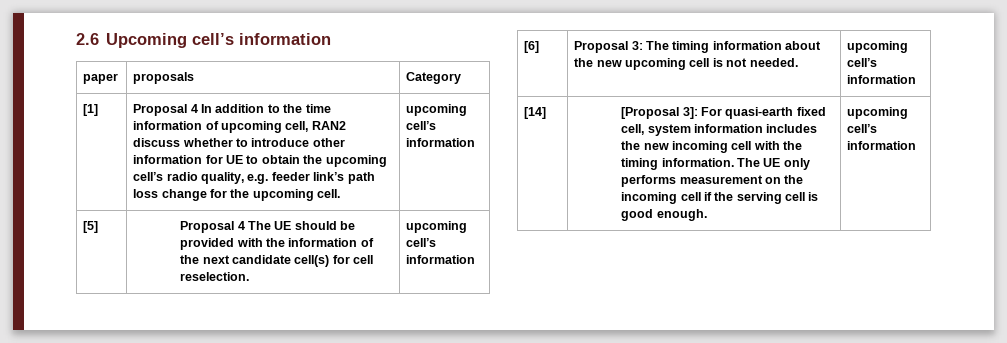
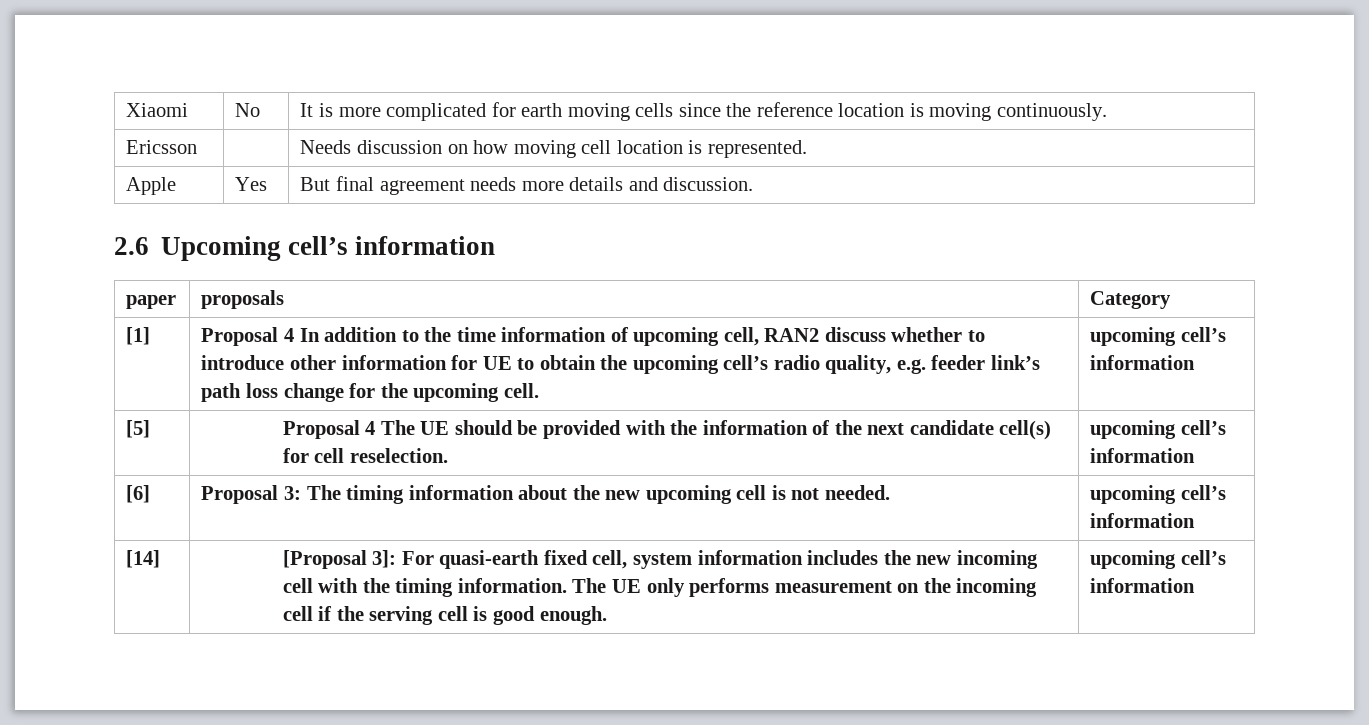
(76, 39) none -> [126,103,189,117] [235,103,261,117] [300,102,1107,121] [126,140,198,154] [300,140,807,158] [126,177,177,195] [235,177,268,191] [300,176,754,195] Xiaomi | No | It is more complicated for earth moving cells since the reference location is moving continuously. // Ericsson | | Needs discussion on how moving cell location is represented. // Apple | Yes | But final agreement needs more details and discussion. //

